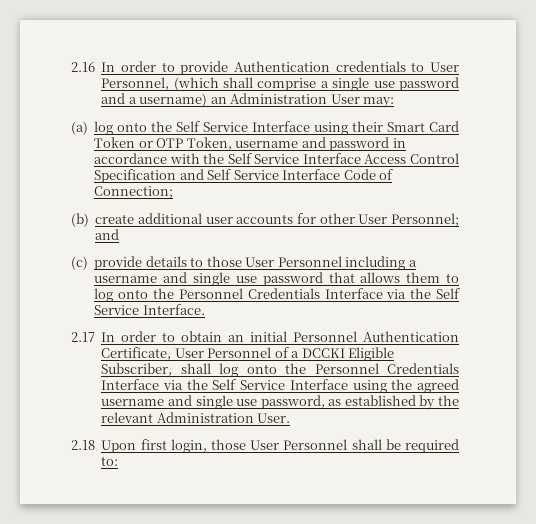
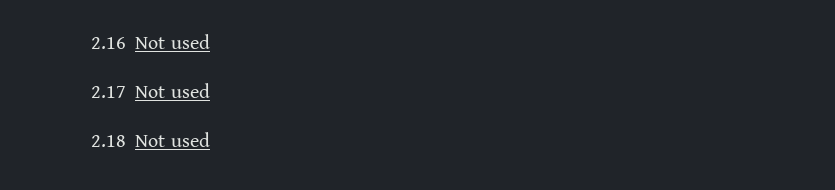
[101,61,459,75] [101,77,459,91] [101,93,395,108] [70,121,459,135] [94,137,406,151] [94,153,459,164] [94,169,394,183] [94,186,174,199] [70,213,459,227] [95,229,120,240] [70,256,417,270] [94,272,460,286] [94,288,460,302] [94,304,205,315] [70,331,459,342] [101,347,395,361] [101,363,459,377] [101,379,460,393] [101,395,459,410] [101,412,291,423] [70,439,460,453] [101,456,119,466] In order to provide Authentication credentials to User Personnel, (which shall comprise a single use password and a username) an Administration User may: // (a) log onto the Self Service Interface using their Smart Card Token or OTP Token, username and password in accordance with the Self Service Interface Access Control Specification and Self Service Interface Code of Connection; // (b) create additional user accounts for other User Personnel; and // (c) provide details to those User Personnel including a username and single use password that allows them to log onto the Personnel Credentials Interface via the Self Service Interface. // 2.17 In order to obtain an initial Personnel Authentication Certificate, User Personnel of a DCCKI Eligible Subscriber, shall log onto the Personnel Credentials Interface via the Self Service Interface using the agreed username and single use password, as established by the relevant Administration User. // 2.18 Upon first login, those User Personnel shall be required to: -> [135,34,210,49] [90,83,210,98] [90,132,210,147] Not used // 2.17 Not used // 2.18 Not used

